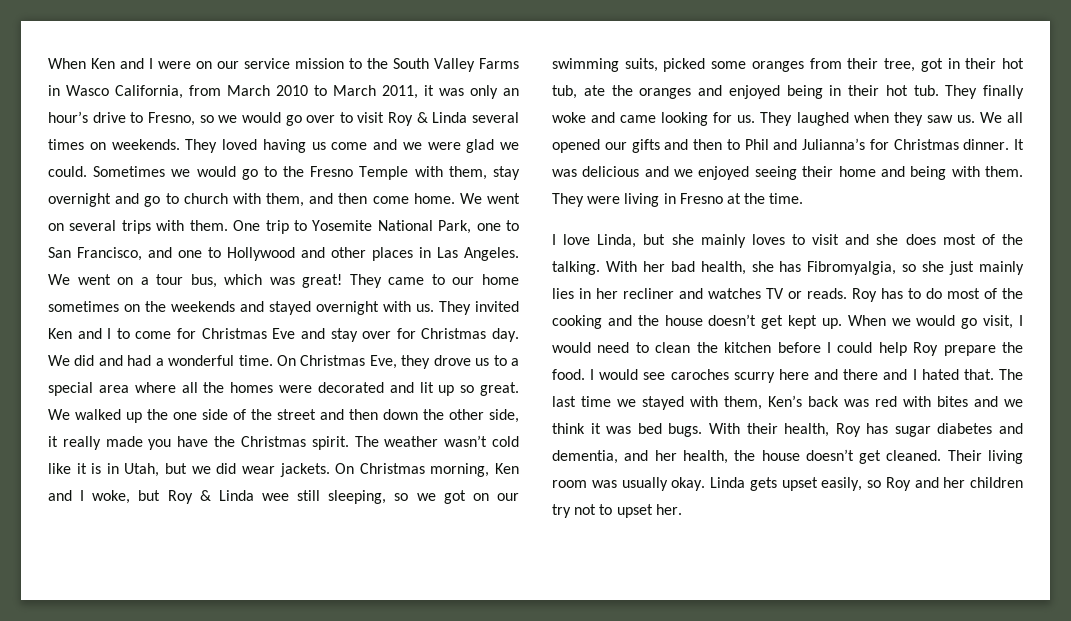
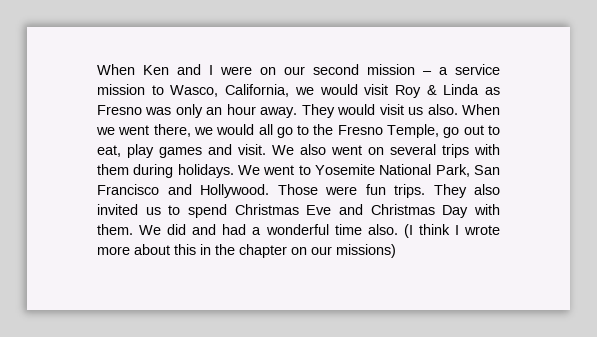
[244,58,519,72] [48,85,519,99] [48,111,520,126] [48,139,519,153] [48,166,236,177] service mission to the South Valley Farms in Wasco California, from March 2010 to March 2011, it was only an hour’s drive to Fresno, so we would go over to visit Roy & Linda several times on weekends. They loved having us come and we were glad we could. Sometimes we would -> [313,64,500,75] [97,84,500,98] [97,104,500,118] [96,124,273,137] second mission – a service mission to Wasco, California, we would visit Roy & Linda as Fresno was only an hour away. They would visit us also. When we went there, we would all
[359,166,520,180] [48,193,482,207] Temple with them, stay overnight and go to church with them, and then come home. We -> [387,124,501,138] [97,144,326,158] Temple, go out to eat, play games and visit. We also
[189,220,519,234] [48,247,519,261] [48,274,519,288] [48,301,519,315] [48,328,520,342] them. One trip to Yosemite National Park, one to San Francisco, and one to Hollywood and other places in Las Angeles. We went on a tour bus, which was great! They came to our home sometimes on the weekends and stayed overnight with us. They invited Ken and I to come for Christmas Eve and stay over for Christmas day. -> [97,164,500,178] [97,184,500,198] [97,204,501,218] [97,224,133,235] them during holidays. We went to Yosemite National Park, San Francisco and Hollywood. Those were fun trips. They also invited us to spend Christmas Eve and Christmas Day with them.
[238,355,520,369] [48,382,519,396] [48,409,519,423] [48,435,519,450] [48,463,520,477] [48,490,520,504] [552,58,1024,72] [552,85,1024,99] [552,112,1023,126] [552,138,1024,153] [552,166,1023,180] [552,193,804,207] [552,234,1024,248] [552,261,1024,275] [552,288,1023,302] [552,314,1024,329] [552,342,1023,356] [552,369,1023,383] [552,395,1023,410] [552,423,1023,437] [552,449,1024,464] [552,477,1023,491] [552,504,682,518] time. On Christmas Eve, they drove us to a special area where all the homes were decorated and lit up so great. We walked up the one side of the street and then down the other side, it really made you have the Christmas spirit. The weather wasn’t cold like it is in Utah, but we did wear jackets. On Christmas morning, Ken and I woke, but Roy & Linda wee still sleeping, so we got on our swimming suits, picked some oranges from their tree, got in their hot tub, ate the oranges and enjoyed being in their hot tub. They finally woke and came looking for us. They laughed when they saw us. We all opened our gifts and then to Phil and Julianna’s for Christmas dinner. It was delicious and we enjoyed seeing their home and being with them. They were living in Fresno at the time. // I love Linda, but she mainly loves to visit and she does most of the talking. With her bad health, she has Fibromyalgia, so she just mainly lies in her recliner and watches TV or reads. Roy has to do most of the cooking and the house doesn’t get kept up. When we would go visit, I would need to clean the kitchen before I could help Roy prepare the food. I would see caroches scurry here and there and I hated that. The last time we stayed with them, Ken’s back was red with bites and we think it was bed bugs. With their health, Roy has sugar diabetes and dementia, and her health, the house doesn’t get cleaned. Their living room was usually okay. Linda gets upset easily, so Roy and her children try not to upset her. -> [334,224,500,238] [97,244,396,258] time also. (I think I wrote more about this in the chapter on our missions)

